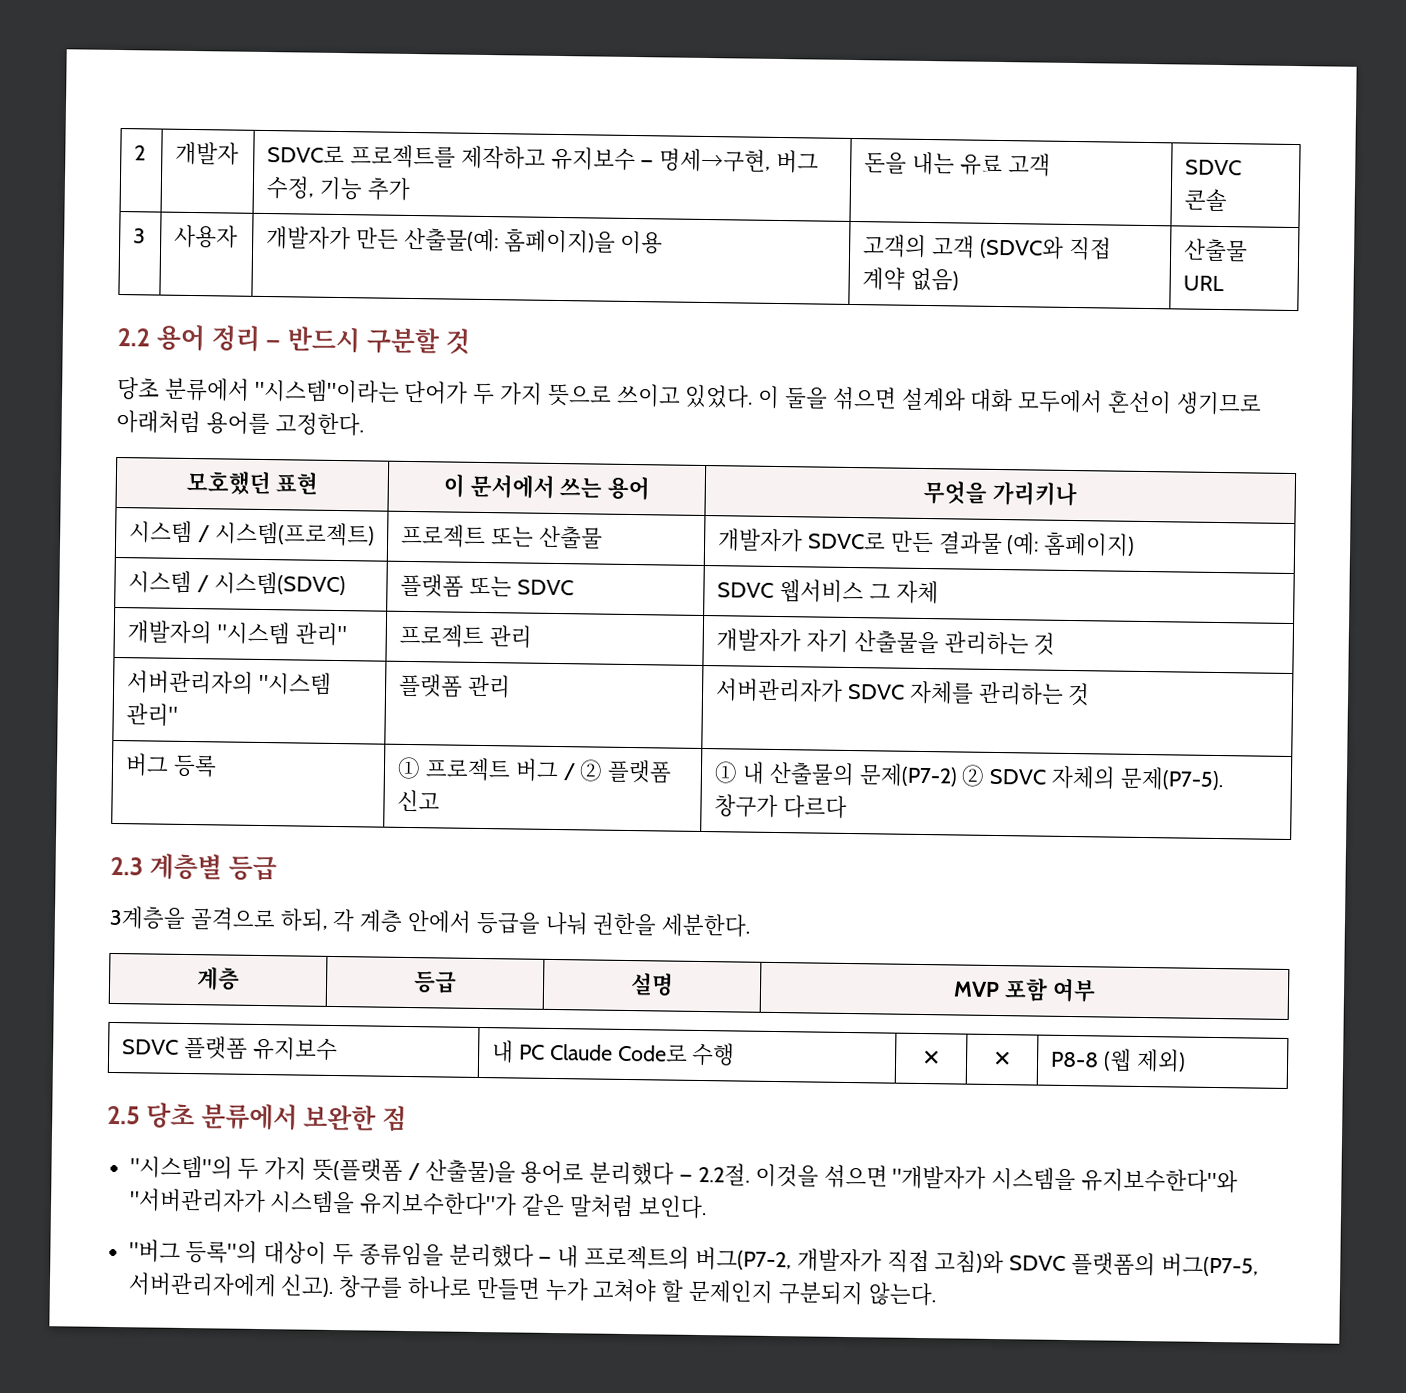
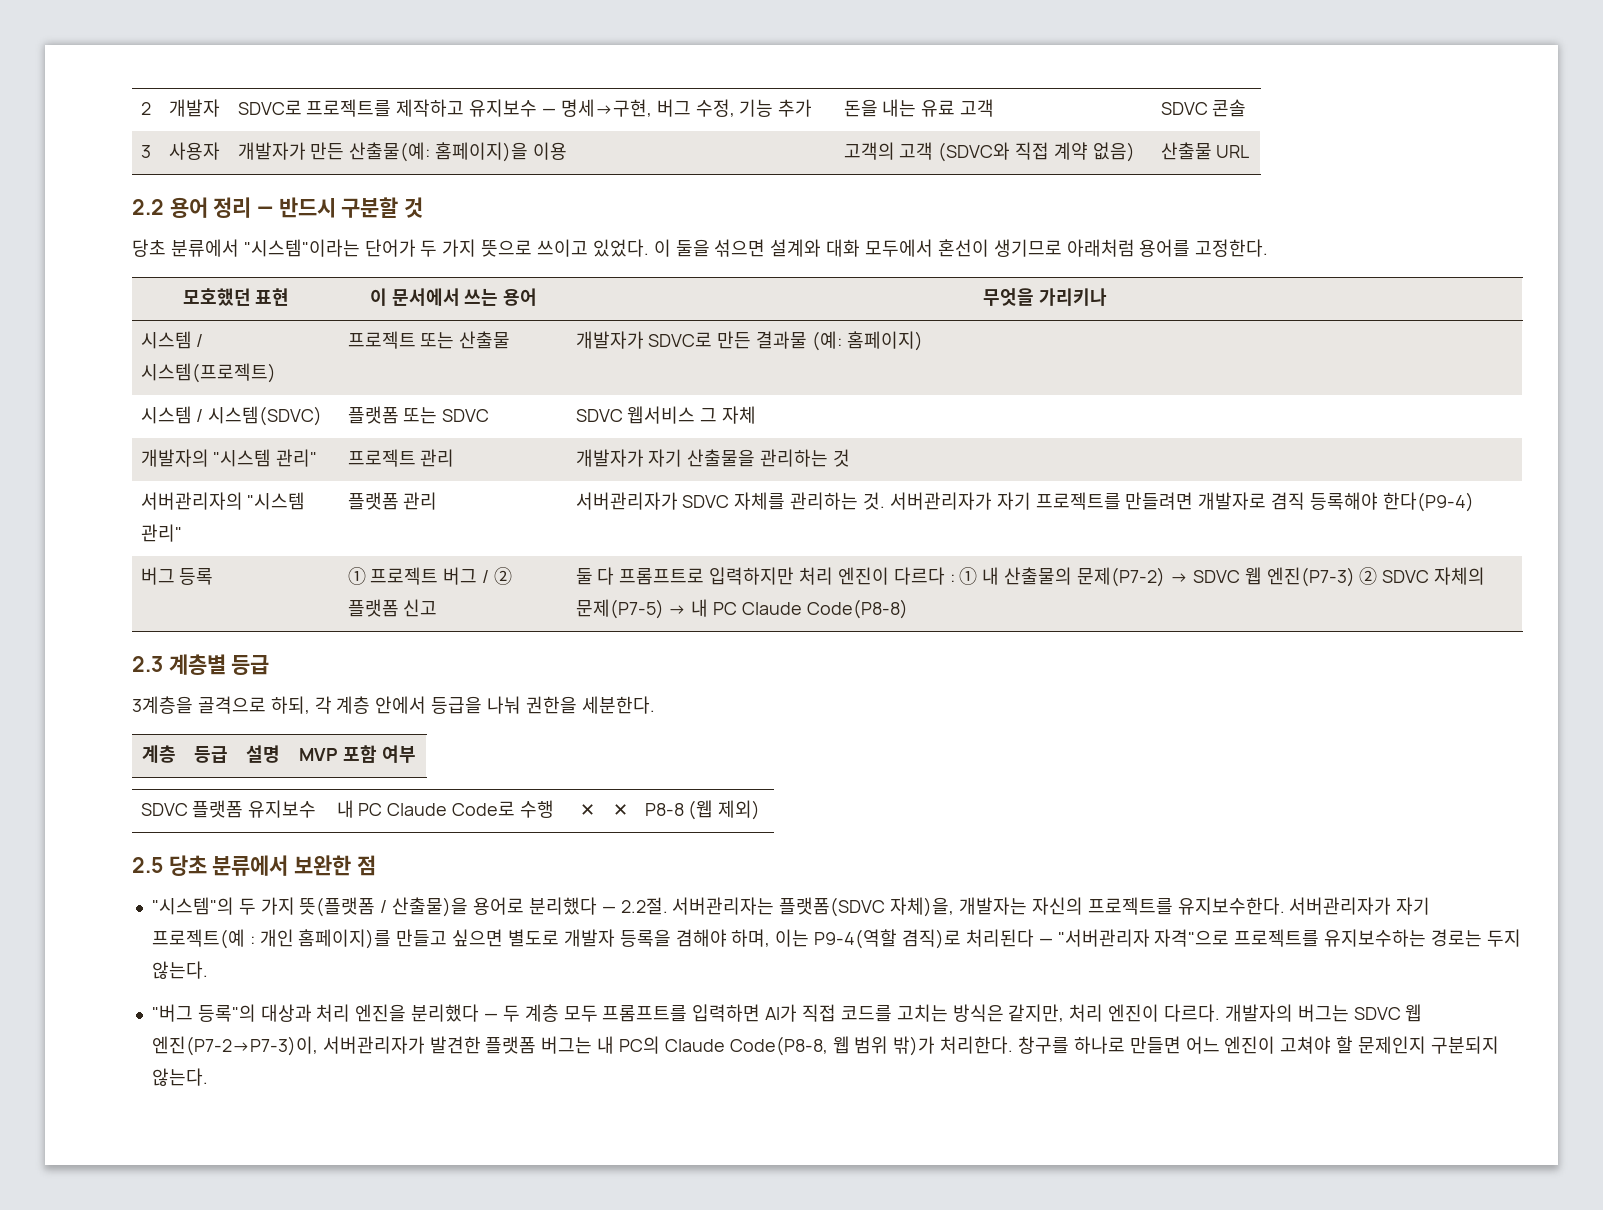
[1067,682,1091,707] 것 -> [863,492,1474,512] 것. 서버관리자가 자기 프로젝트를 만들려면 개발자로 겸직 등록해야 한다(P9-4)
[714,761,1224,792] [714,794,847,819] ① 내 산출물의 문제(P7-2) ② SDVC 자체의 문제(P7-5). 창구가 다르다 -> [575,567,1486,587] [575,599,908,619] 둘 다 프롬프트로 입력하지만 처리 엔진이 다르다 : ① 내 산출물의 문제(P7-2) → SDVC 웹 엔진(P7-3) ② SDVC 자체의 문제(P7-5) → 내 PC Claude Code(P8-8)
[754,1163,1238,1194] [128,1188,707,1220] [128,1239,1259,1278] [127,1272,335,1298] 이것을 섞으면 "개발자가 시스템을 유지보수한다"와 "서버관리자가 시스템을 유지보수한다"가 같은 말처럼 보인다. // "버그 등록"의 대상이 두 종류임을 분리했다 — 내 프로젝트의 버그(P7-2, 개발자가 직접 고침)와 SDVC 플랫폼의 버그(P7-5, 서버관리자에게 신고). -> [672,897,1431,917] [151,929,1521,949] [151,961,208,979] [151,1004,1423,1022] [151,1036,1014,1056] 서버관리자는 플랫폼(SDVC 자체)을, 개발자는 자신의 프로젝트를 유지보수한다. 서버관리자가 자기 프로젝트(예 : 개인 홈페이지)를 만들고 싶으면 별도로 개발자 등록을 겸해야 하며, 이는 P9-4(역할 겸직)로 처리된다 — "서버관리자 자격"으로 프로젝트를 유지보수하는 경로는 두지 않는다. // "버그 등록"의 대상과 처리 엔진을 분리했다 — 두 계층 모두 프롬프트를 입력하면 AI가 직접 코드를 고치는 방식은 같지만, 처리 엔진이 다르다. 개발자의 버그는 SDVC 웹 엔진(P7-2→P7-3)이, 서버관리자가 발견한 플랫폼 버그는 내 PC의 Claude Code(P8-8, 웹 범위 밖)가 처리한다.
[544,1277,589,1302] 누가 -> [1185,1036,1276,1054] 어느 엔진이

